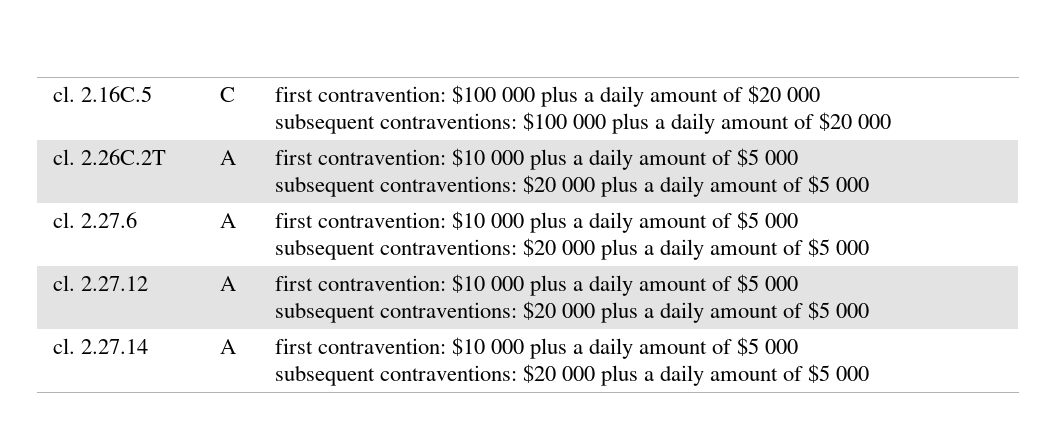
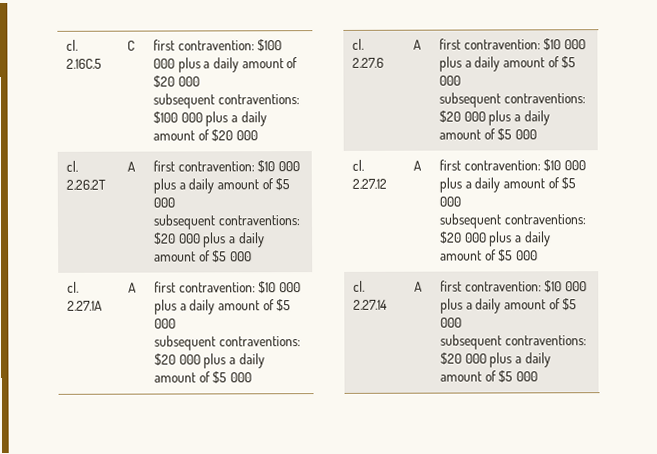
[80,149,166,165] 2.26C.2T -> [65,179,106,190] [126,161,136,172] [152,160,300,173] [152,178,291,194] [152,197,175,208] [152,214,300,230] [153,232,265,248] [153,250,252,263] [66,281,79,293] [66,300,103,311] 2.26.2T | A | first contravention: $10 000 plus a daily amount of $5 000 // subsequent contraventions: $20 000 plus a daily amount of $5 000 // cl. 2.27.1A

